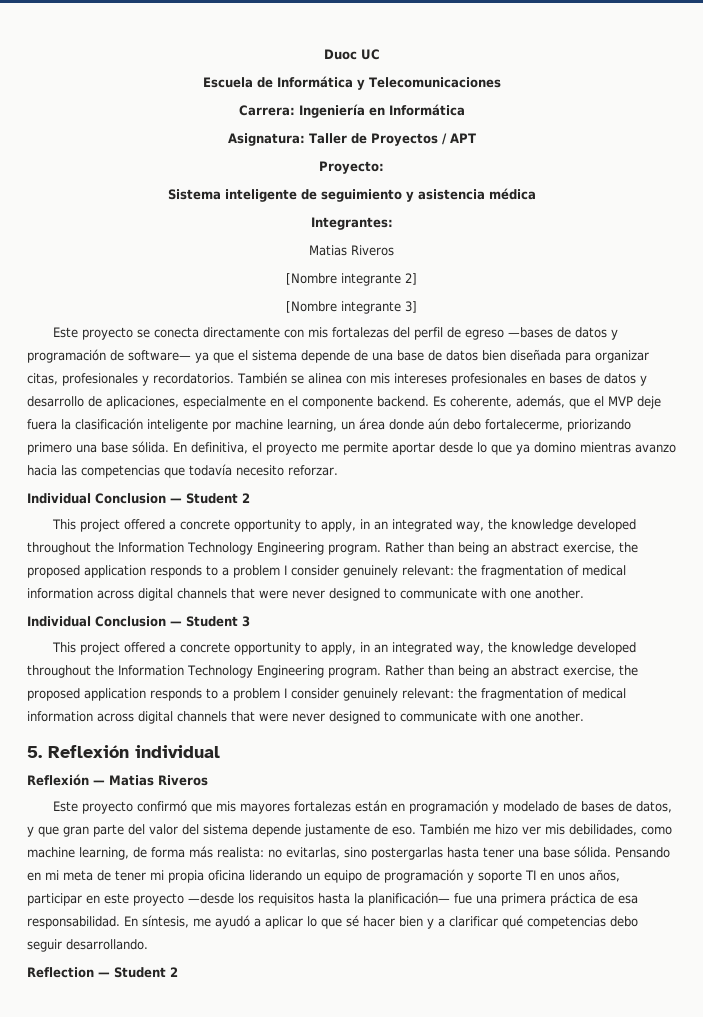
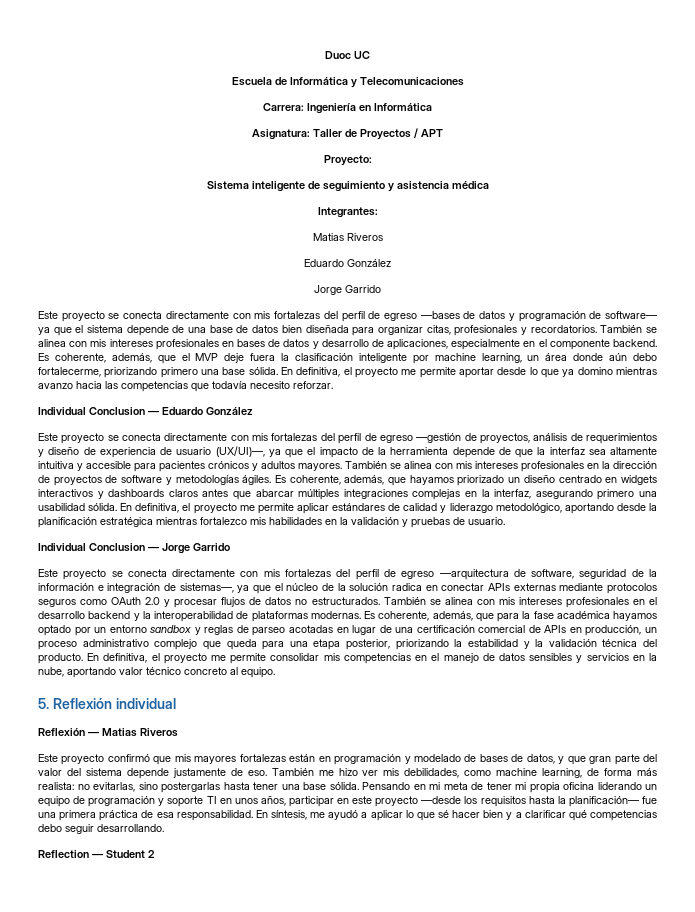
[286,273,417,286] [286,301,417,314] [Nombre integrante 2] // [Nombre integrante 3] -> [304,259,391,267] [314,285,381,295] Eduardo González // Jorge Garrido
[186,493,250,504] [52,519,637,532] [27,542,638,555] [27,565,626,578] [27,588,584,601] [27,616,250,627] [52,642,637,655] [27,665,638,678] [27,688,626,701] [27,711,584,724] Student 2 // This project offered a concrete opportunity to apply, in an integrated way, the knowledge developed throughout the Information Technology Engineering program. Rather than being an abstract exercise, the proposed application responds to a problem I consider genuinely relevant: the fragmentation of medical information across digital channels that were never designed to communicate with one another. // Individual Conclusion — Student 3 // This project offered a concrete opportunity to apply, in an integrated way, the knowledge developed throughout the Information Technology Engineering program. Rather than being an abstract exercise, the proposed application responds to a problem I consider genuinely relevant: the fragmentation of medical information across digital channels that were never designed to communicate with one another. -> [162,407,253,415] [38,433,658,444] [38,446,657,458] [38,461,657,472] [38,474,657,486] [38,489,658,500] [38,503,658,514] [38,517,505,528] [38,543,230,554] [38,569,657,580] [38,583,657,594] [38,597,657,608] [38,611,657,622] [38,625,657,636] [38,639,657,650] [38,653,658,664] [38,667,275,678] Eduardo González // Este proyecto se conecta directamente con mis fortalezas del perfil de egreso —gestión de proyectos, análisis de requerimientos y diseño de experiencia de usuario (UX/UI)—, ya que el impacto de la herramienta depende de que la interfaz sea altamente intuitiva y accesible para pacientes crónicos y adultos mayores. También se alinea con mis intereses profesionales en la dirección de proyectos de software y metodologías ágiles. Es coherente, además, que hayamos priorizado un diseño centrado en widgets interactivos y dashboards claros antes que abarcar múltiples integraciones complejas en la interfaz, asegurando primero una usabilidad sólida. En definitiva, el proyecto me permite aplicar estándares de calidad y liderazgo metodológico, aportando desde la planificación estratégica mientras fortalezco mis habilidades en la validación y pruebas de usuario. // Individual Conclusion — Jorge Garrido // Este proyecto se conecta directamente con mis fortalezas del perfil de egreso —arquitectura de software, seguridad de la información e integración de sistemas—, ya que el núcleo de la solución radica en conectar APIs externas mediante protocolos seguros como OAuth 2.0 y procesar flujos de datos no estructurados. También se alinea con mis intereses profesionales en el desarrollo backend y la interoperabilidad de plataformas modernas. Es coherente, además, que para la fase académica hayamos optado por un entorno sandbox y reglas de parseo acotadas en lugar de una certificación comercial de APIs en producción, un proceso administrativo complejo que queda para una etapa posterior, priorizando la estabilidad y la validación técnica del producto. En definitiva, el proyecto me permite consolidar mis competencias en el manejo de datos sensibles y servicios en la nube, aportando valor técnico concreto al equipo.

